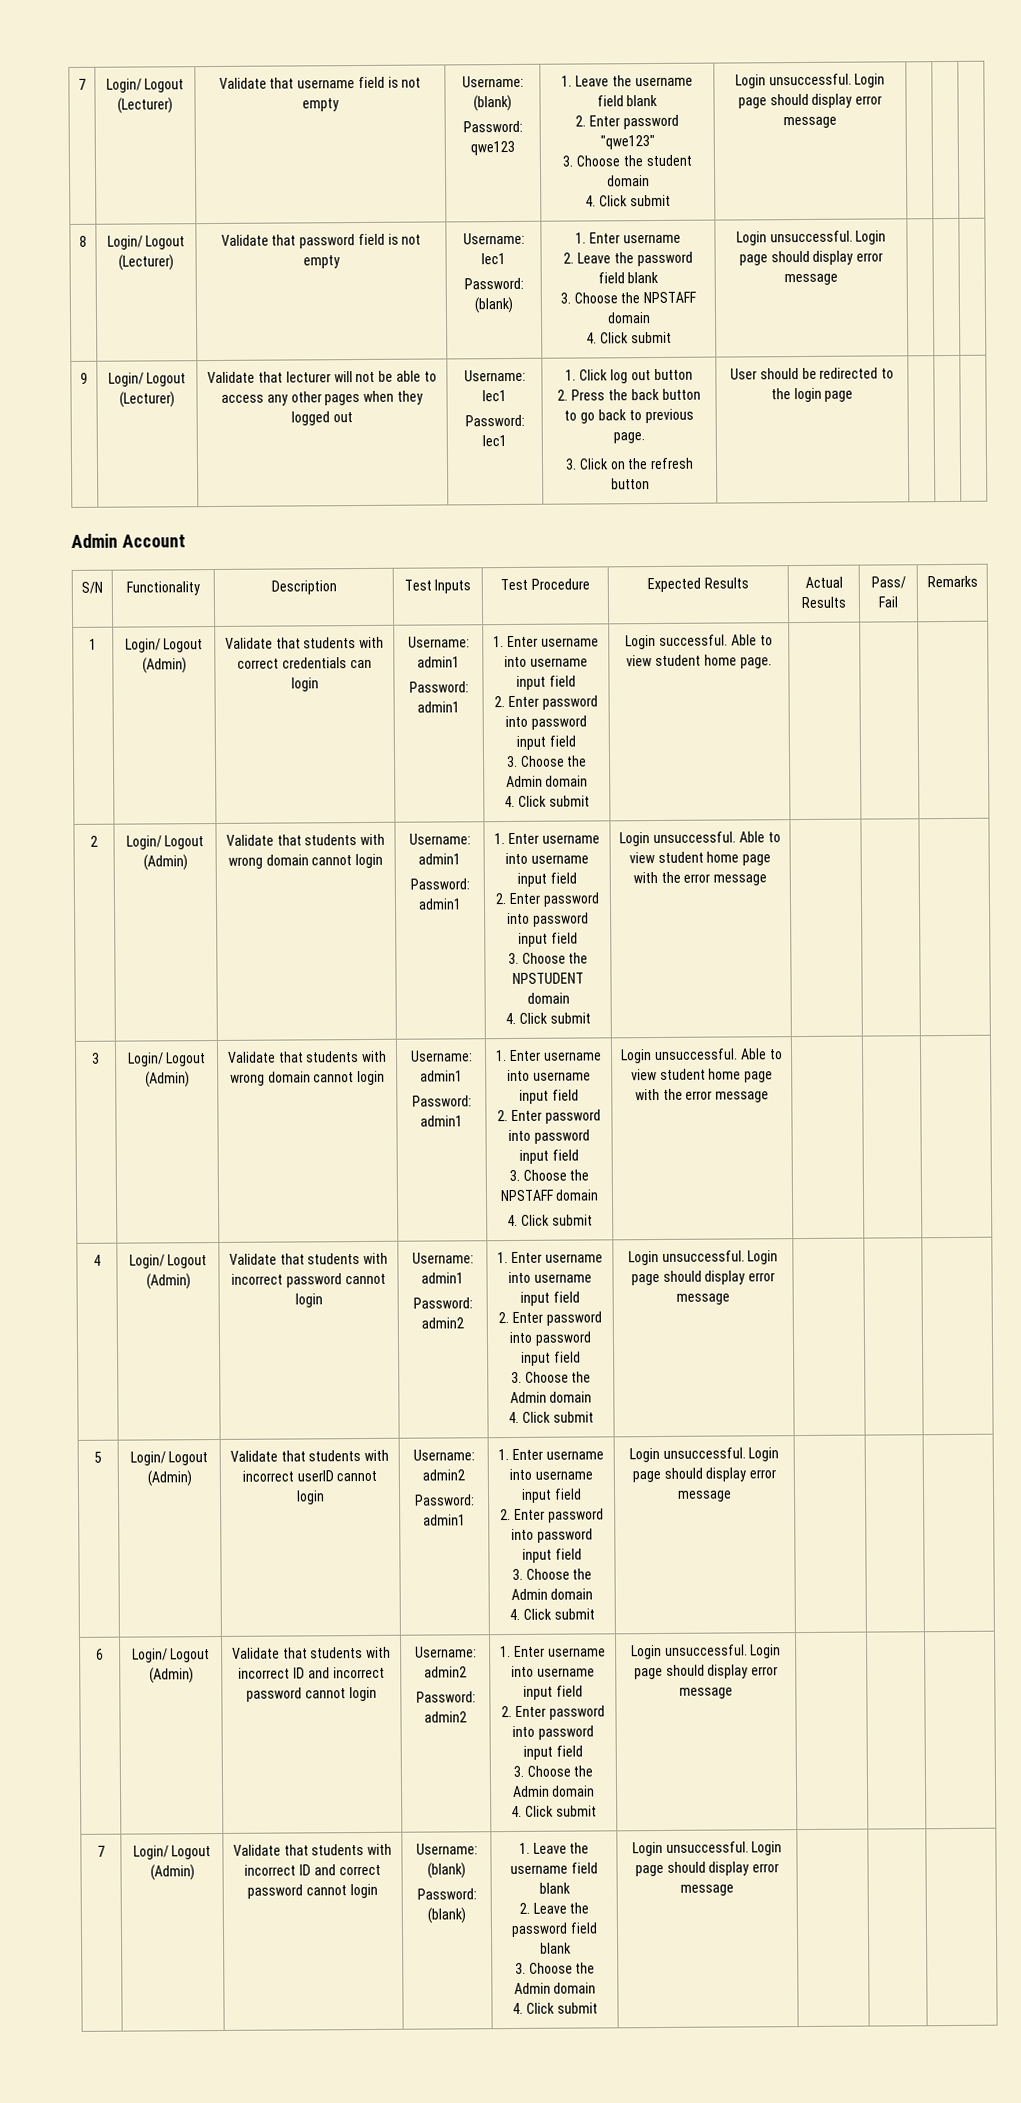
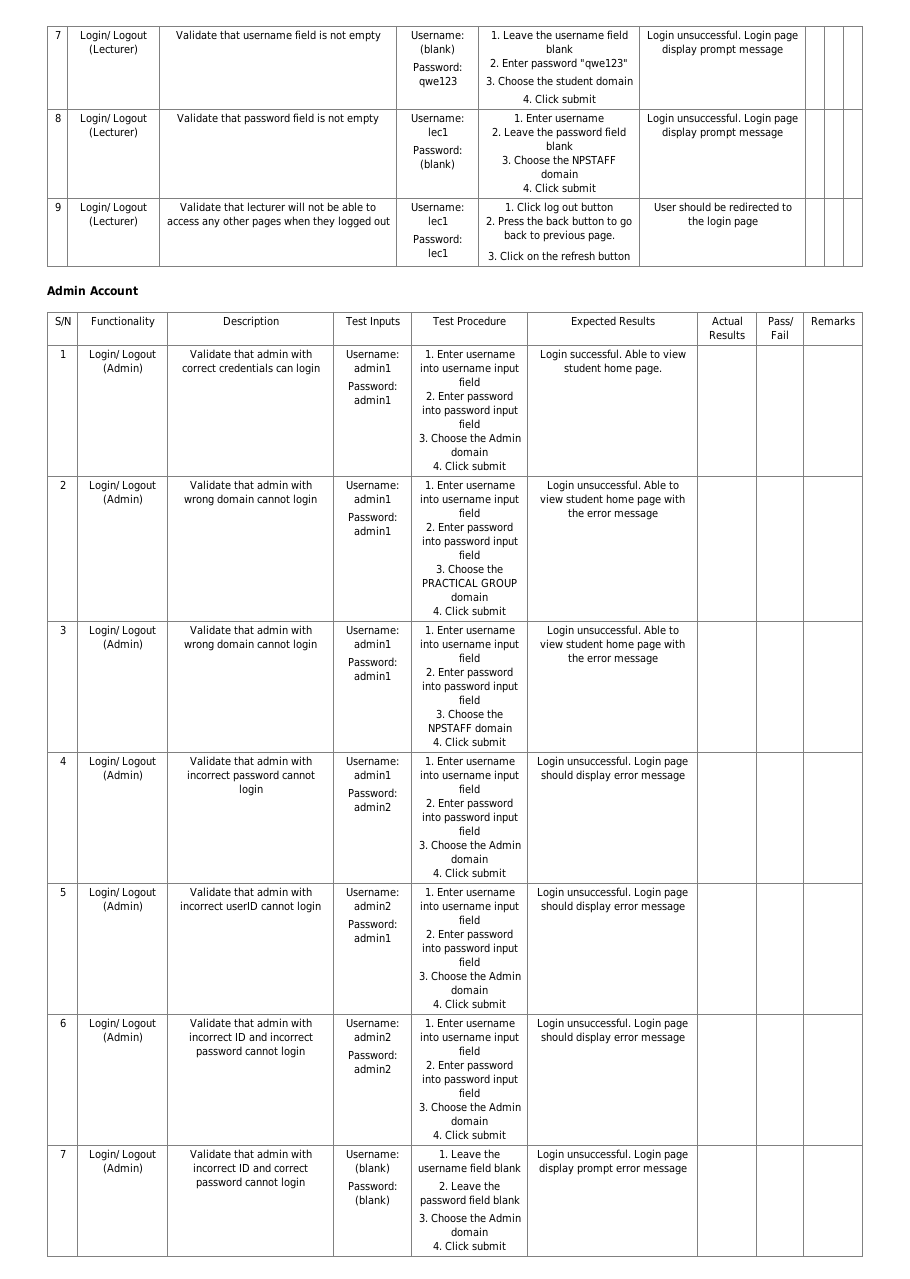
[769,93,883,108] should display error -> [662,44,736,56] display prompt
[770,250,884,265] should display error -> [662,127,736,139] display prompt
[303,637,357,649] students -> [256,349,288,359] admin
[304,834,358,846] students -> [256,480,288,490] admin
[512,972,584,984] NPSTUDENT -> [422,578,517,588] PRACTICAL GROUP
[305,1051,360,1063] students -> [256,625,288,635] admin
[307,1253,361,1265] students -> [256,756,288,766] admin
[308,1450,362,1462] students -> [256,887,288,897] admin
[310,1647,364,1659] students -> [256,1018,288,1028] admin
[311,1844,365,1856] students -> [256,1149,288,1159] admin
[666,1861,750,1876] should display -> [538,1163,613,1175] display prompt

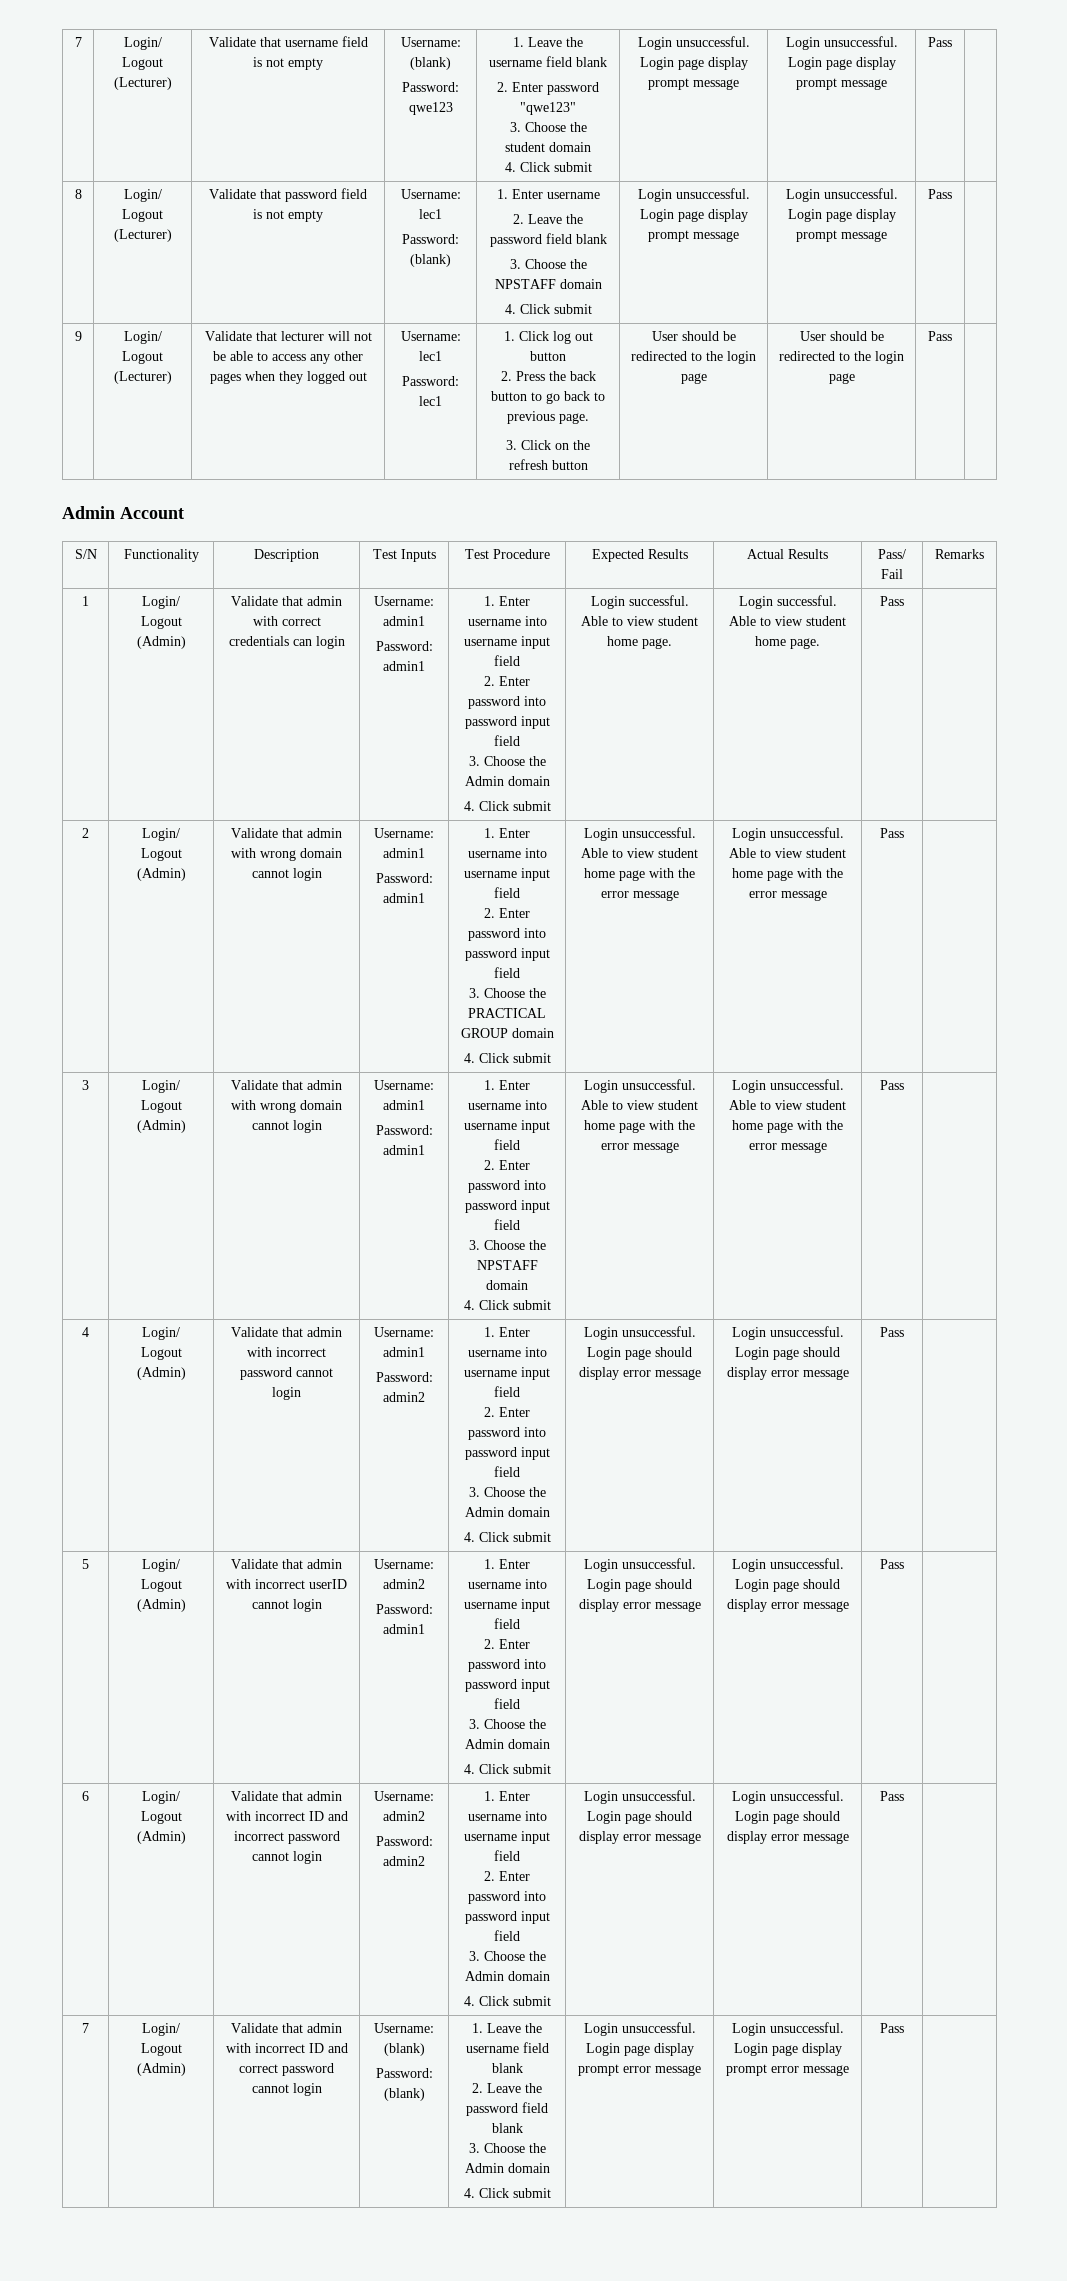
(783, 51) | -> [785,36,898,50] [787,57,896,70] [796,78,887,90] [928,37,952,47] Login unsuccessful. Login page display prompt message | Pass
(783, 134) | -> [785,188,898,202] [787,209,896,222] [796,230,887,242] [928,189,952,199] Login unsuccessful. Login page display prompt message | Pass
(758, 223) | -> [799,331,884,341] [779,351,904,364] [828,373,855,384] [928,331,952,341] User should be redirected to the login page | Pass
(662, 370) | -> [738,595,837,609] [729,616,846,626] [755,636,820,649] [880,596,904,606] Login successful. Able to view student home page. | Pass
(658, 515) | -> [731,827,844,841] [729,848,846,858] [732,868,843,881] [748,890,827,901] [880,828,904,838] Login unsuccessful. Able to view student home page with the error message | Pass
(658, 660) | -> [731,1079,844,1093] [729,1100,846,1110] [732,1120,843,1133] [748,1142,827,1153] [880,1080,904,1090] Login unsuccessful. Able to view student home page with the error message | Pass
(685, 777) | -> [731,1326,844,1340] [735,1347,840,1360] [726,1367,849,1380] [880,1327,904,1337] Login unsuccessful. Login page should display error message | Pass
(685, 908) | -> [731,1558,844,1572] [735,1579,840,1592] [726,1599,849,1612] [880,1559,904,1569] Login unsuccessful. Login page should display error message | Pass
(685, 1039) | -> [731,1790,844,1804] [735,1811,840,1824] [726,1831,849,1844] [880,1791,904,1801] Login unsuccessful. Login page should display error message | Pass
(687, 1170) | -> [731,2022,844,2036] [733,2043,842,2056] [726,2064,849,2076] [880,2023,904,2033] Login unsuccessful. Login page display prompt error message | Pass

